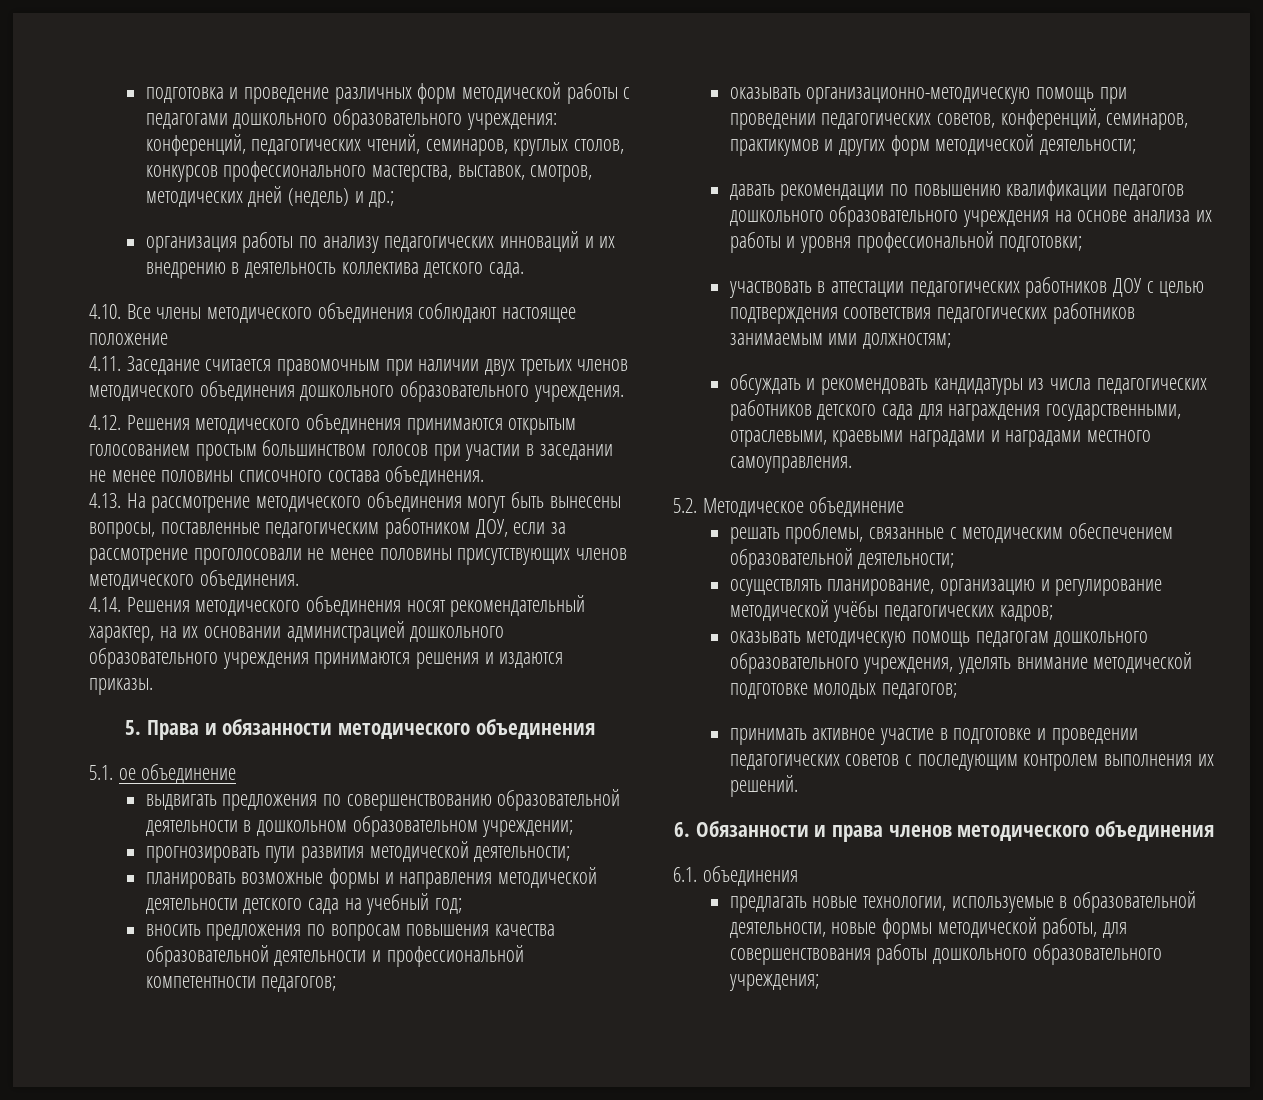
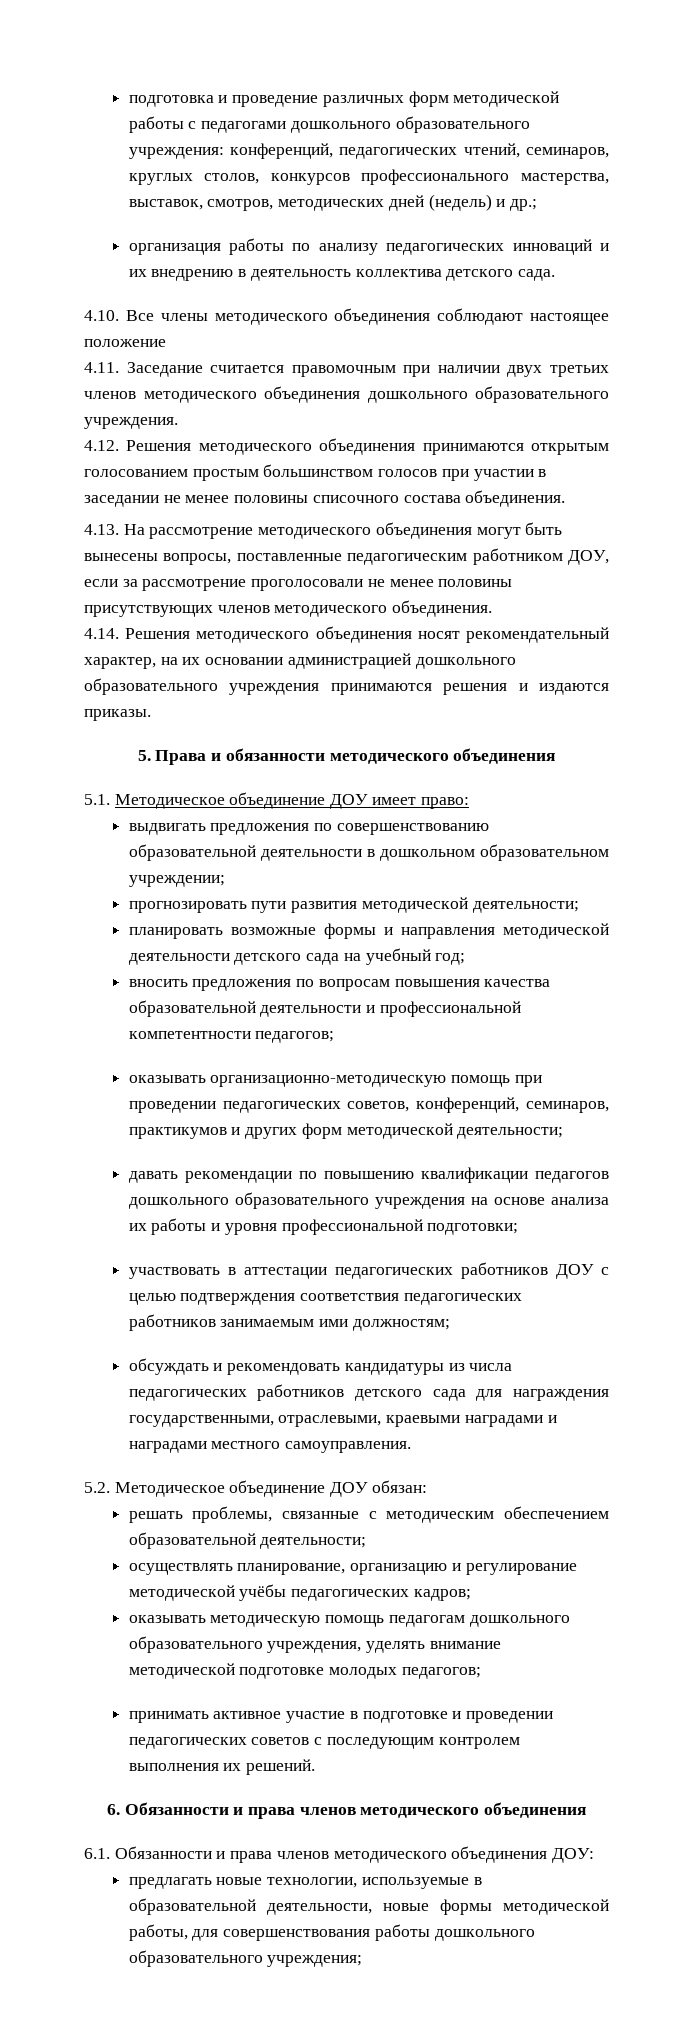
[118,764,237,784] ое объединение -> [114,792,469,809] Методическое объединение ДОУ имеет право:
(905, 507) none -> [330,1480,427,1497] ДОУ обязан:
[702,866,798,886] объединения -> [114,1846,595,1863] Обязанности и права членов методического объединения ДОУ:

